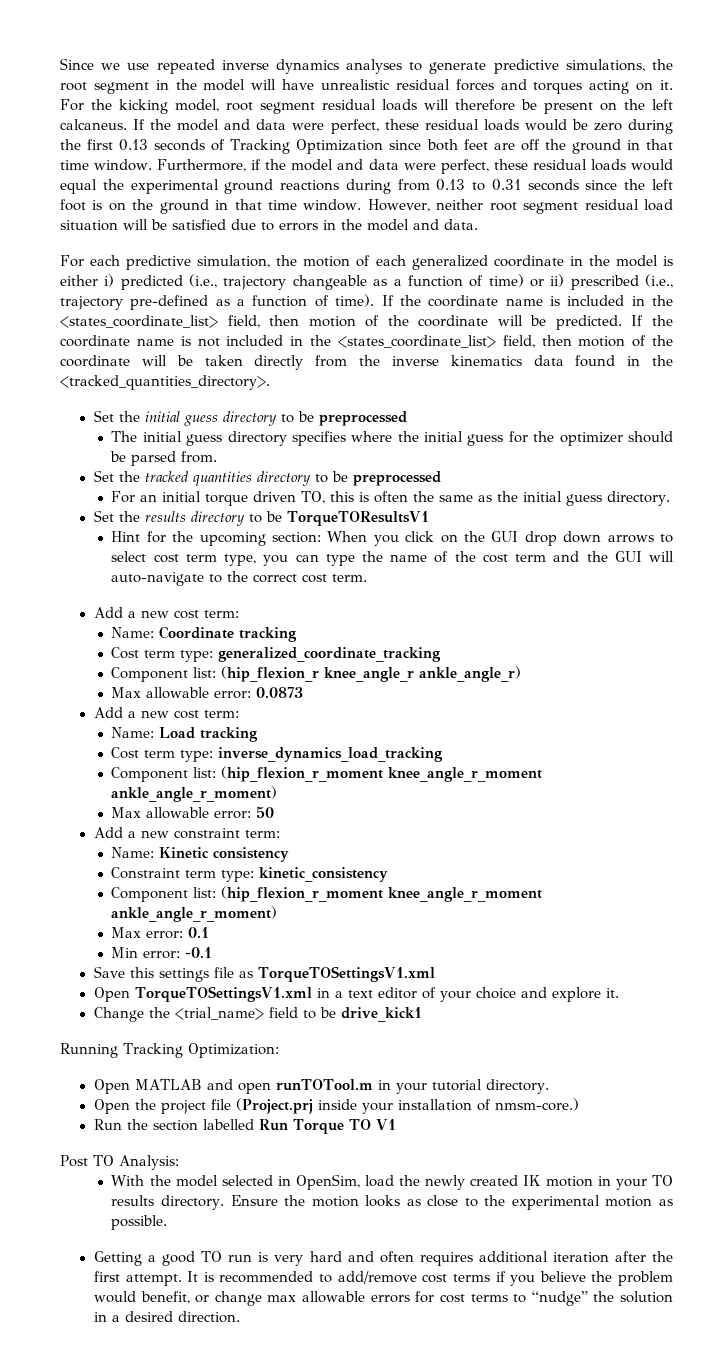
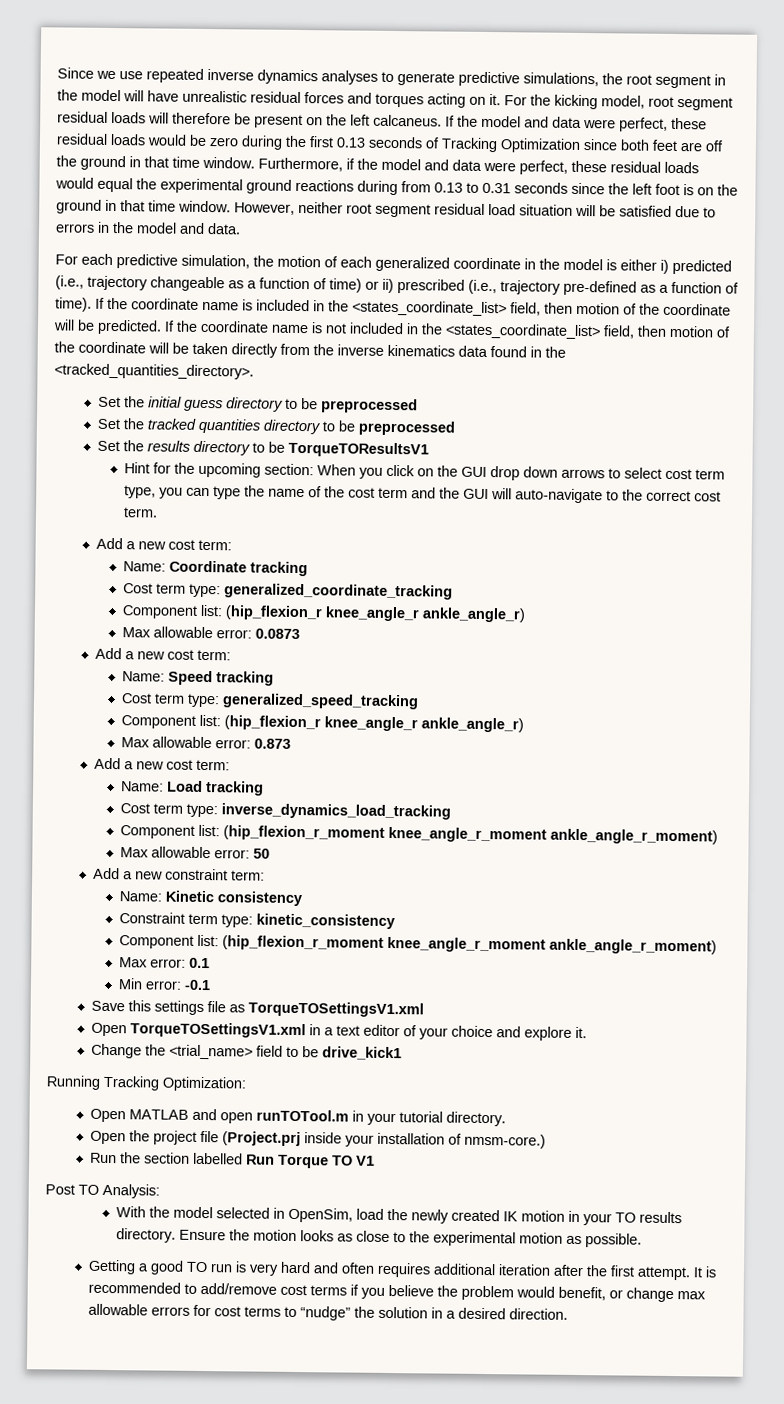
[111,431,673,446] [110,451,218,466] // The initial guess directory specifies where the initial guess for the optimizer should be parsed from. -> (418, 406) none
[111,491,671,506] // For an initial torque driven TO, this is often the same as the initial guess directory. -> (455, 428) none
(239, 714) none -> [122,670,275,686] [121,693,420,710] [121,714,525,733] [121,736,292,749] [93,757,230,771] // Name: Speed tracking // Cost term type: generalized_speed_tracking // Component list: (hip_flexion_r knee_angle_r ankle_angle_r) // Max allowable error: 0.873 // Add a new cost term:

